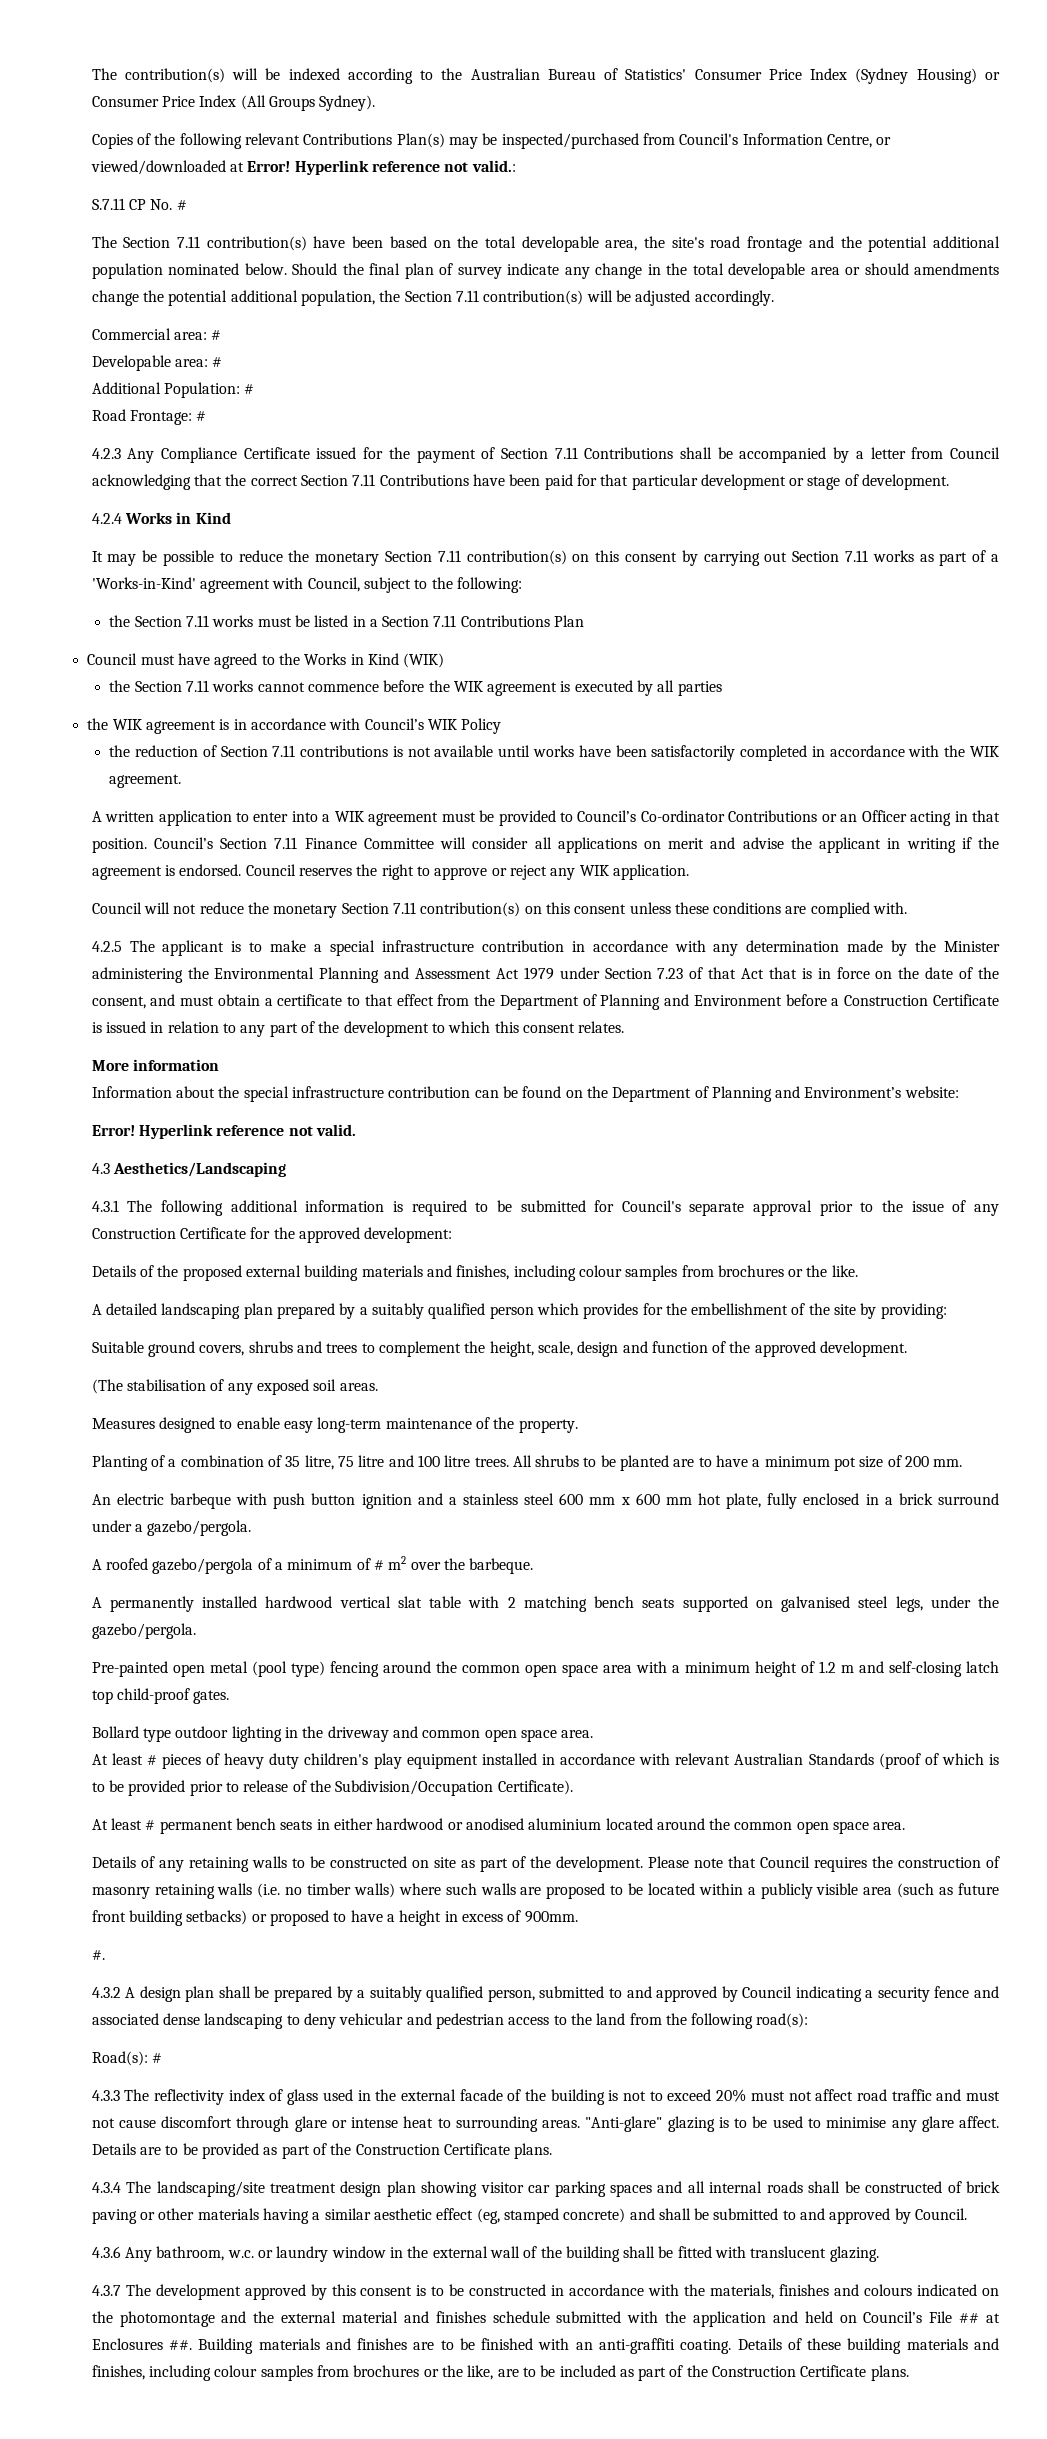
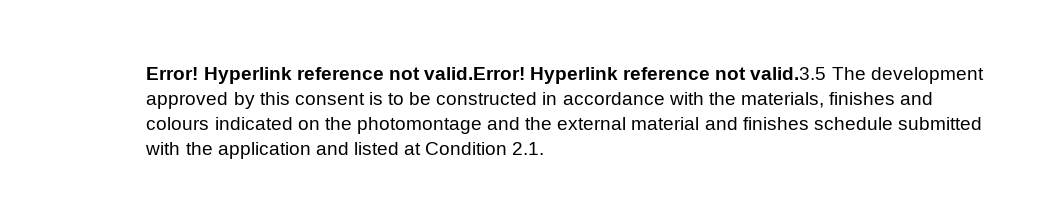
[91,68,1000,84] [91,95,376,111] [91,133,892,149] [90,160,516,175] [91,198,187,210] [91,236,1000,252] [91,263,999,279] [91,290,774,306] [91,328,222,340] [91,355,223,371] [91,382,255,398] [91,409,207,425] [91,447,1000,463] [91,474,950,490] [91,512,231,524] [91,550,999,566] [91,577,522,593] [109,615,585,627] [87,653,445,669] [109,680,722,696] [87,718,502,734] [109,745,1000,761] [109,774,182,788] [91,810,1000,826] [91,837,1000,853] [91,864,689,880] [91,902,908,918] [91,940,1001,956] [91,967,999,983] [91,994,999,1010] [91,1021,625,1037] [91,1059,219,1071] [91,1086,959,1102] [91,1124,356,1139] [91,1162,286,1177] [91,1200,1000,1216] [91,1227,453,1243] [91,1265,858,1281] [91,1303,947,1319] [91,1341,908,1357] [91,1379,378,1395] [91,1417,578,1433] [91,1455,963,1471] [91,1493,999,1509] [91,1520,252,1536] [91,1556,534,1574] [91,1596,999,1612] [91,1623,196,1639] [91,1661,999,1677] [91,1688,230,1704] [91,1726,594,1742] [91,1753,1000,1769] [91,1780,573,1796] [91,1818,906,1834] [91,1856,1000,1872] [91,1883,999,1899] [91,1910,578,1926] [91,1950,105,1960] [91,1986,1000,2002] [91,2013,809,2029] [91,2051,162,2066] [91,2089,1001,2105] [91,2116,1000,2132] [91,2143,553,2159] [91,2181,1001,2197] [91,2208,968,2224] [91,2246,879,2262] [91,2285,121,2296] The contribution(s) will be indexed according to the Australian Bureau of Statistics' Consumer Price Index (Sydney Housing) or Consumer Price Index (All Groups Sydney). // Copies of the following relevant Contributions Plan(s) may be inspected/purchased from Council's Information Centre, or viewed/downloaded at Error! Hyperlink reference not valid.: // S.7.11 CP No. # // The Section 7.11 contribution(s) have been based on the total developable area, the site's road frontage and the potential additional population nominated below. Should the final plan of survey indicate any change in the total developable area or should amendments change the potential additional population, the Section 7.11 contribution(s) will be adjusted accordingly. // Commercial area: # // Developable area: # // Additional Population: # // Road Frontage: # // 4.2.3 Any Compliance Certificate issued for the payment of Section 7.11 Contributions shall be accompanied by a letter from Council acknowledging that the correct Section 7.11 Contributions have been paid for that particular development or stage of development. // 4.2.4 Works in Kind // It may be possible to reduce the monetary Section 7.11 contribution(s) on this consent by carrying out Section 7.11 works as part of a 'Works-in-Kind' agreement with Council, subject to the following: // the Section 7.11 works must be listed in a Section 7.11 Contributions Plan // Council must have agreed to the Works in Kind (WIK) // the Section 7.11 works cannot commence before the WIK agreement is executed by all parties // the WIK agreement is in accordance with Council’s WIK Policy // the reduction of Section 7.11 contributions is not available until works have been satisfactorily completed in accordance with the WIK agreement. // A written application to enter into a WIK agreement must be provided to Council’s Co-ordinator Contributions or an Officer acting in that position. Council’s Section 7.11 Finance Committee will consider all applications on merit and advise the applicant in writing if the agreement is endorsed. Council reserves the right to approve or reject any WIK application. // Council will not reduce the monetary Section 7.11 contribution(s) on this consent unless these conditions are complied with. // 4.2.5 The applicant is to make a special infrastructure contribution in accordance with any determination made by the Minister administering the Environmental Planning and Assessment Act 1979 under Section 7.23 of that Act that is in force on the date of the consent, and must obtain a certificate to that effect from the Department of Planning and Environment before a Construction Certificate is issued in relation to any part of the development to which this consent relates. // More information // Information about the special infrastructure contribution can be found on the Department of Planning and Environment’s website: // Error! Hyperlink reference not valid. // 4.3 Aesthetics/Landscaping // 4.3.1 The following additional information is required to be submitted for Council's separate approval prior to the issue of any Construction Certificate for the approved development: // Details of the proposed external building materials and finishes, including colour samples from brochures or the like. // A detailed landscaping plan prepared by a suitably qualified person which provides for the embellishment of the site by providing: // Suitable ground covers, shrubs and trees to complement the height, scale, design and function of the approved development. // (The stabilisation of any exposed soil areas. // Measures designed to enable easy long-term maintenance of the property. // Planting of a combination of 35 litre, 75 litre and 100 litre trees. All shrubs to be planted are to have a minimum pot size of 200 mm. // An electric barbeque with push button ignition and a stainless steel 600 mm x 600 mm hot plate, fully enclosed in a brick surround under a gazebo/pergola. // A roofed gazebo/pergola of a minimum of # m2 over the barbeque. // A permanently installed hardwood vertical slat table with 2 matching bench seats supported on galvanised steel legs, under the gazebo/pergola. // Pre-painted open metal (pool type) fencing around the common open space area with a minimum height of 1.2 m and self-closing latch top child-proof gates. // Bollard type outdoor lighting in the driveway and common open space area. // At least # pieces of heavy duty children's play equipment installed in accordance with relevant Australian Standards (proof of which is to be provided prior to release of the Subdivision/Occupation Certificate). // At least # permanent bench seats in either hardwood or anodised aluminium located around the common open space area. // Details of any retaining walls to be constructed on site as part of the development. Please note that Council requires the construction of masonry retaining walls (i.e. no timber walls) where such walls are proposed to be located within a publicly visible area (such as future front building setbacks) or proposed to have a height in excess of 900mm. // #. // 4.3.2 A design plan shall be prepared by a suitably qualified person, submitted to and approved by Council indicating a security fence and associated dense landscaping to deny vehicular and pedestrian access to the land from the following road(s): // Road(s): # // 4.3.3 The reflectivity index of glass used in the external facade of the building is not to exceed 20% must not affect road traffic and must not cause discomfort through glare or intense heat to surrounding areas. "Anti-glare" glazing is to be used to minimise any glare affect. Details are to be provided as part of the Construction Certificate plans. // 4.3.4 The landscaping/site treatment design plan showing visitor car parking spaces and all internal roads shall be constructed of brick paving or other materials having a similar aesthetic effect (eg, stamped concrete) and shall be submitted to and approved by Council. // 4.3.6 Any bathroom, w.c. or laundry window in the external wall of the building shall be fitted with translucent glazing. // 4.3.7 -> [146,67,827,84] Error! Hyperlink reference not valid.Error! Hyperlink reference not valid.3.5
[804,2311,1001,2323] [91,2338,1000,2354] [91,2365,909,2381] held on Council’s File ## at Enclosures ##. Building materials and finishes are to be finished with an anti-graffiti coating. Details of these building materials and finishes, including colour samples from brochures or the like, are to be included as part of the Construction Certificate plans. -> [353,142,545,155] listed at Condition 2.1.

